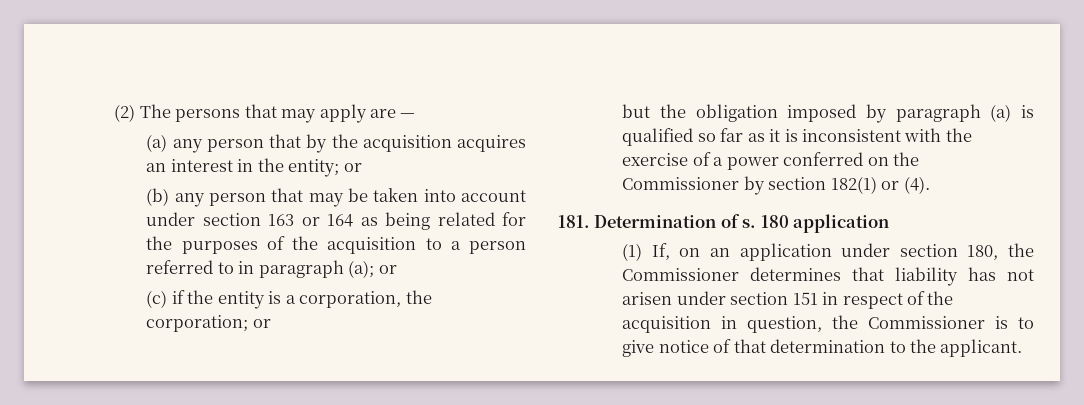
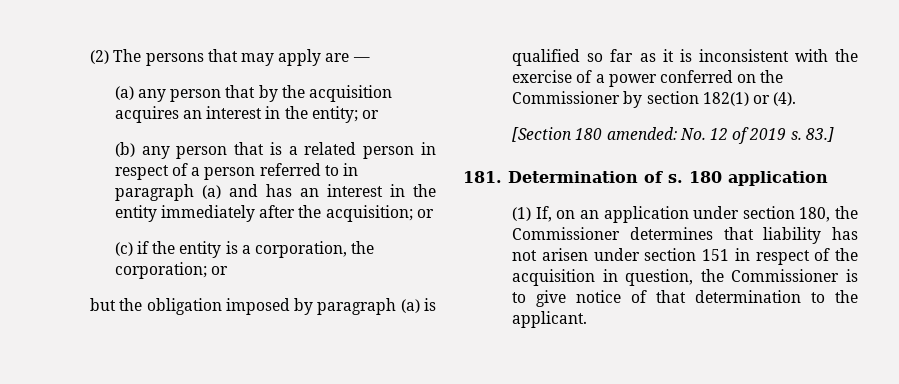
[308,188,526,207] [146,212,526,230] [146,236,442,254] may be taken into account under section 163 or 164 as being related for the purposes of the acquisition to -> [269,142,436,159] [114,163,188,180] is a related person in respect of
[348,260,375,278] (a); -> [201,184,436,199] [114,205,413,222] (a) and has an interest in the entity immediately after the acquisition;
(930, 185) none -> [512,127,834,144] // [Section 180 amended: No. 12 of 2019 s. 83.]

